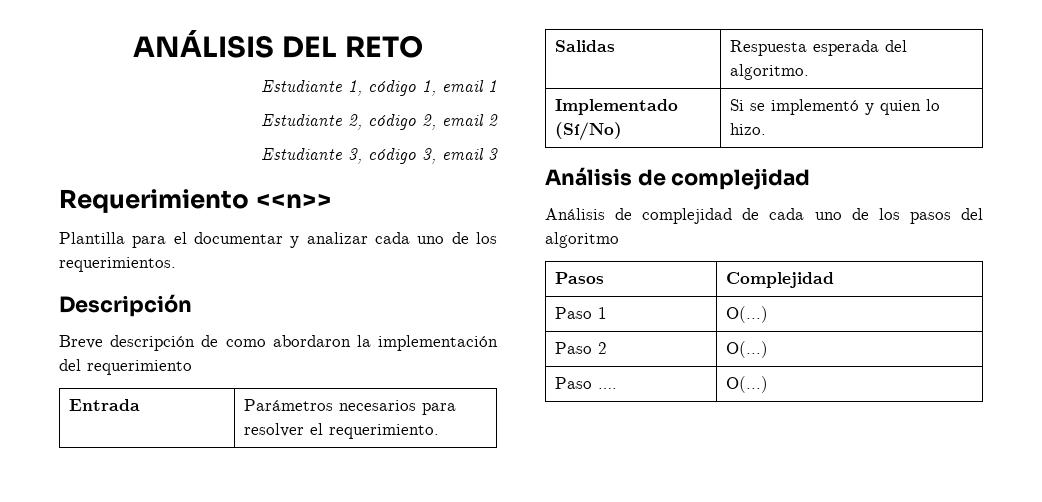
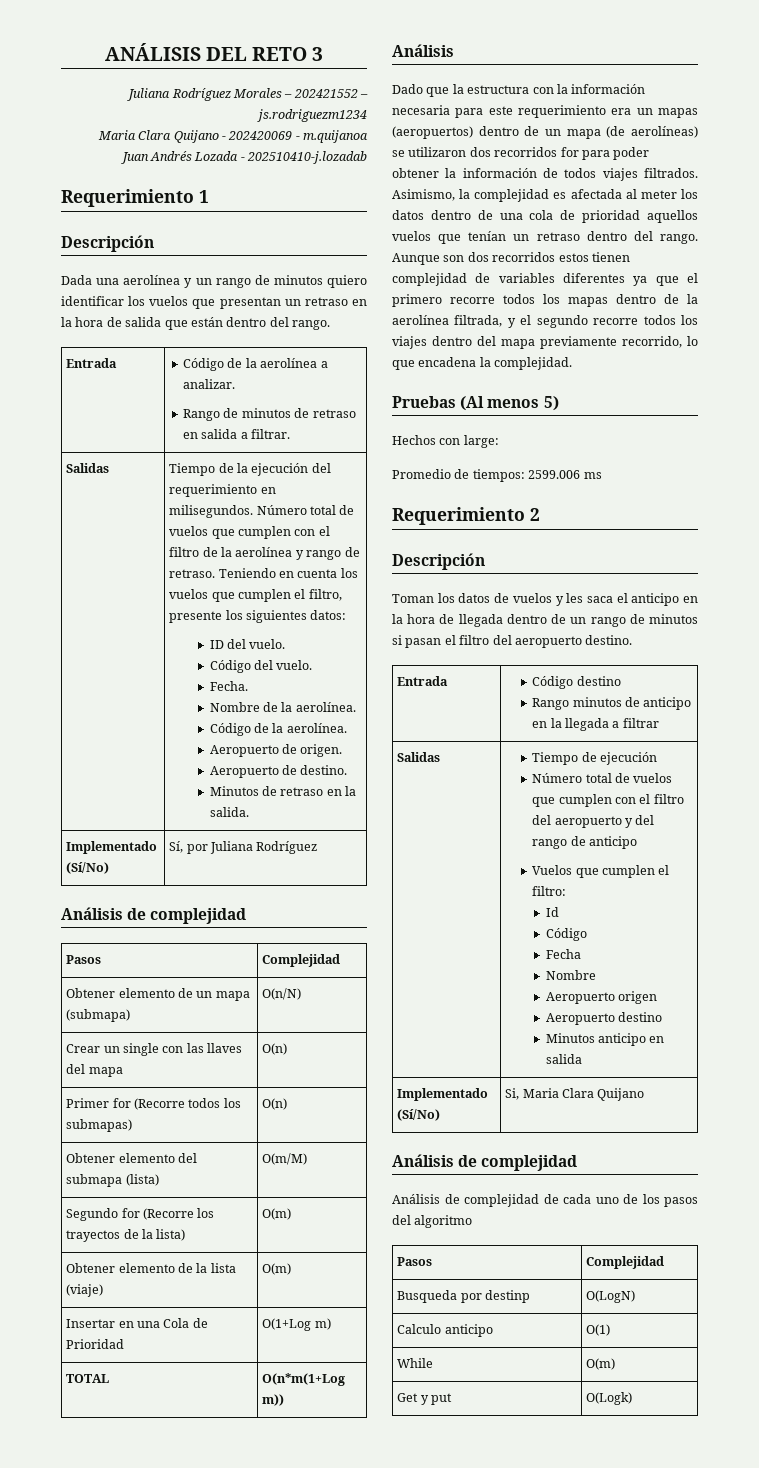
[261,80,497,96] [261,114,498,130] [261,148,498,164] [59,189,332,213] [59,232,497,248] [59,257,176,272] [59,294,192,317] [59,335,498,351] [59,359,192,375] [69,399,141,411] [244,399,457,415] [244,423,440,439] [555,40,616,52] [730,40,908,56] [730,64,810,80] [555,99,679,115] [555,122,623,141] [730,99,941,115] [730,123,767,135] // Estudiante 1, código 1, email 1 // Estudiante 2, código 2, email 2 // Estudiante 3, código 3, email 3 // Requerimiento <<n>> // Plantilla para el documentar y analizar cada uno de los requerimientos. // Descripción // Breve descripción de como abordaron la implementación del requerimiento // Entrada | Parámetros necesarios para resolver el requerimiento. // Salidas | Respuesta esperada del algoritmo. // Implementado (Sí/No) | Si se implementó y quien lo hizo. -> [312,47,324,61] [127,88,368,101] [257,109,367,122] [97,130,368,143] [120,151,367,164] [61,189,209,207] [61,235,154,252] [61,275,367,288] [61,296,367,309] [61,317,330,330] [66,358,118,368] [183,358,328,371] [183,379,236,389] [183,408,356,421] [183,429,291,439] [66,463,110,473] [169,463,331,476] [169,484,276,497] [169,505,355,518] [169,526,330,539] [169,547,360,560] [169,568,358,578] [169,589,342,602] [169,610,347,623] [209,639,286,649] [209,660,313,673] [209,681,248,691] [209,702,356,712] [209,723,347,736] [209,744,343,757] [209,765,348,778] [209,786,357,796] [209,807,249,817] [66,841,158,854] [66,862,110,874] [169,841,318,854] [61,907,247,924] [66,955,102,964] [262,954,341,967] [66,988,250,1001] [66,1009,131,1022] [262,988,302,1000] [66,1043,243,1056] [66,1064,123,1077] [262,1043,288,1055] [66,1098,241,1110] [66,1119,133,1132] [262,1098,288,1110] [66,1153,198,1163] [66,1174,159,1187] [262,1153,308,1165] [66,1208,215,1221] [66,1229,186,1242] [262,1208,292,1220] [66,1263,236,1273] [66,1284,104,1297] [262,1263,292,1275] [66,1318,208,1328] [66,1339,125,1349] [262,1318,331,1331] [66,1374,110,1383] [262,1373,346,1386] [262,1394,285,1406] [392,44,454,57] [392,84,646,97] [392,105,698,118] [392,126,698,139] [392,147,650,160] [392,168,698,181] [392,189,698,202] [392,210,698,223] [392,231,698,244] [392,252,630,265] [392,273,698,286] [392,294,698,307] [392,315,698,328] [392,336,698,349] [392,357,573,370] [392,396,559,411] [392,435,499,448] [392,469,602,482] [392,507,540,525] [392,553,485,570] [392,593,698,606] [392,614,698,627] [392,635,633,648] [397,676,449,686] [532,676,621,689] [532,697,692,710] [532,718,659,731] [397,752,441,762] [532,752,658,765] [532,773,673,783] [532,794,684,807] [532,815,655,828] [532,836,638,849] [532,865,670,878] [532,886,567,896] [545,907,559,917] [545,928,587,941] [545,949,581,959] [545,970,596,980] [545,991,658,1004] [545,1012,663,1025] [545,1033,665,1046] [545,1054,582,1064] [397,1088,489,1101] [397,1109,441,1121] [505,1088,645,1101] 3 // Juliana Rodríguez Morales – 202421552 – js.rodriguezm1234 // Maria Clara Quijano - 202420069 - m.quijanoa // Juan Andrés Lozada - 202510410-j.lozadab // Requerimiento 1 // Descripción // Dada una aerolínea y un rango de minutos quiero identificar los vuelos que presentan un retraso en la hora de salida que están dentro del rango. // Entrada | Código de la aerolínea a analizar. // Rango de minutos de retraso en salida a filtrar. // Salidas | Tiempo de la ejecución del requerimiento en milisegundos. Número total de vuelos que cumplen con el filtro de la aerolínea y rango de retraso. Teniendo en cuenta los vuelos que cumplen el filtro, presente los siguientes datos: // ID del vuelo. // Código del vuelo. // Fecha. // Nombre de la aerolínea. // Código de la aerolínea. // Aeropuerto de origen. // Aeropuerto de destino. // Minutos de retraso en la salida. // Implementado (Sí/No) | Sí, por Juliana Rodríguez // Análisis de complejidad // Pasos | Complejidad // Obtener elemento de un mapa (submapa) | O(n/N) // Crear un single con las llaves del mapa | O(n) // Primer for (Recorre todos los submapas) | O(n) // Obtener elemento del submapa (lista) | O(m/M) // Segundo for (Recorre los trayectos de la lista) | O(m) // Obtener elemento de la lista (viaje) | O(m) // Insertar en una Cola de Prioridad | O(1+Log m) // TOTAL | O(n*m(1+Log m)) // Análisis // Dado que la estructura con la información necesaria para este requerimiento era un mapas (aeropuertos) dentro de un mapa (de aerolíneas) se utilizaron dos recorridos for para poder obtener la información de todos viajes filtrados. Asimismo, la complejidad es afectada al meter los datos dentro de una cola de prioridad aquellos vuelos que tenían un retraso dentro del rango. Aunque son dos recorridos estos tienen complejidad de variables diferentes ya que el primero recorre todos los mapas dentro de la aerolínea filtrada, y el segundo recorre todos los viajes dentro del mapa previamente recorrido, lo que encadena la complejidad. // Pruebas (Al menos 5) // Hechos con large: // Promedio de tiempos: 2599.006 ms // Requerimiento 2 // Descripción // Toman los datos de vuelos y les saca el anticipo en la hora de llegada dentro de un rango de minutos si pasan el filtro del aeropuerto destino. // Entrada | Código destino // Rango minutos de anticipo en la llegada a filtrar // Salidas | Tiempo de ejecución // Número total de vuelos que cumplen con el filtro del aeropuerto y del rango de anticipo // Vuelos que cumplen el filtro: // Id // Código // Fecha // Nombre // Aeropuerto origen // Aeropuerto destino // Minutos anticipo en salida // Implementado (Sí/No) | Si, Maria Clara Quijano
[555,307,608,319] [726,306,769,323] [555,342,608,354] [726,341,769,358] [555,377,618,389] [726,376,769,393] Paso 1 | O(...) // Paso 2 | O(...) // Paso …. | O(...) -> [397,1290,531,1303] [586,1290,636,1303] [397,1324,493,1337] [586,1324,611,1336] [397,1358,434,1368] [586,1358,616,1370] [397,1393,453,1405] [586,1392,633,1405] Busqueda por destinp | O(LogN) // Calculo anticipo | O(1) // While | O(m) // Get y put | O(Logk)

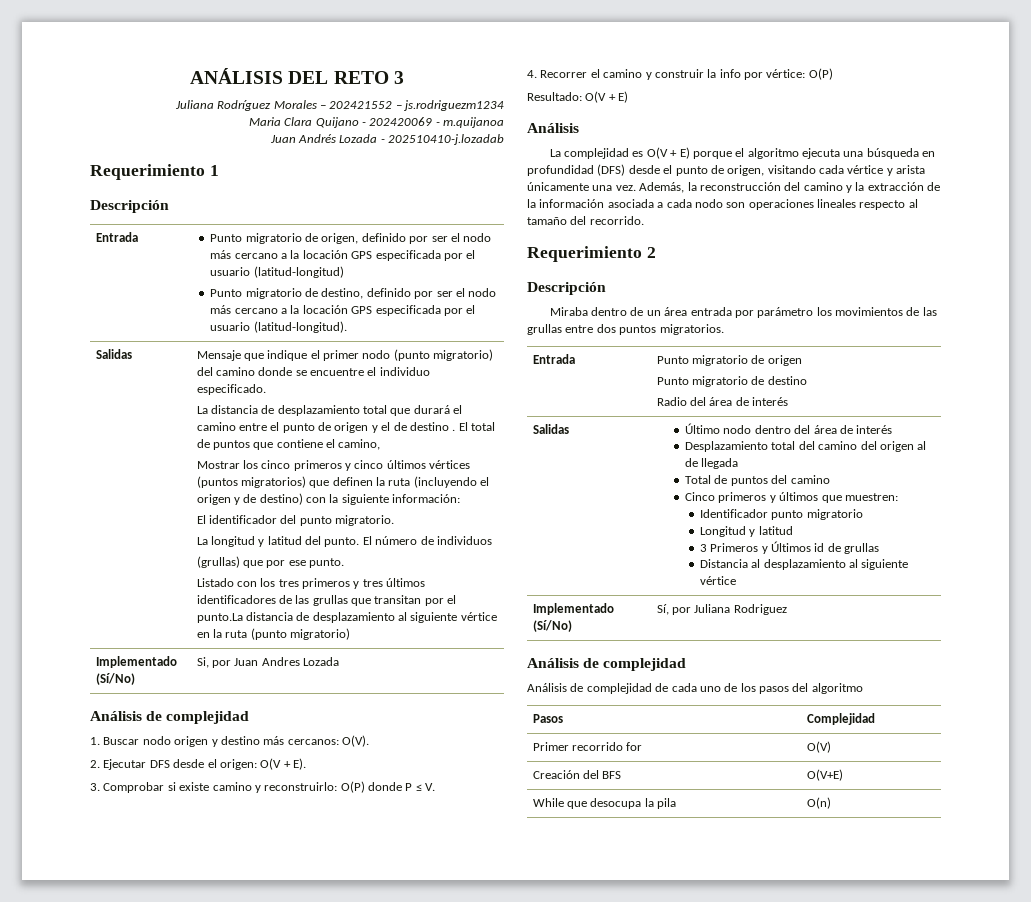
[61,275,367,288] [61,296,367,309] [61,317,330,330] [66,358,118,368] [183,358,328,371] [183,379,236,389] [183,408,356,421] [183,429,291,439] [66,463,110,473] [169,463,331,476] [169,484,276,497] [169,505,355,518] [169,526,330,539] [169,547,360,560] [169,568,358,578] [169,589,342,602] [169,610,347,623] [209,639,286,649] [209,660,313,673] [209,681,248,691] [209,702,356,712] [209,723,347,736] [209,744,343,757] [209,765,348,778] [209,786,357,796] [209,807,249,817] // Dada una aerolínea y un rango de minutos quiero identificar los vuelos que presentan un retraso en la hora de salida que están dentro del rango. // Entrada | Código de la aerolínea a analizar. // Rango de minutos de retraso en salida a filtrar. // Salidas | Tiempo de la ejecución del requerimiento en milisegundos. Número total de vuelos que cumplen con el filtro de la aerolínea y rango de retraso. Teniendo en cuenta los vuelos que cumplen el filtro, presente los siguientes datos: // ID del vuelo. // Código del vuelo. // Fecha. // Nombre de la aerolínea. // Código de la aerolínea. // Aeropuerto de origen. // Aeropuerto de destino. // Minutos de retraso en la salida. -> [95,232,138,242] [210,233,492,244] [210,250,476,261] [210,266,344,278] [210,288,497,299] [210,305,476,316] [210,321,347,333] [95,349,132,359] [196,349,494,361] [196,367,430,376] [196,384,266,395] [196,405,463,416] [196,422,496,433] [196,439,381,450] [196,460,471,471] [196,476,490,488] [196,493,461,505] [196,515,395,526] [196,536,492,547] [196,556,345,568] [196,578,426,589] [196,595,457,606] [196,612,497,623] [196,628,351,640] [95,656,177,668] [95,673,135,685] [196,657,340,668] [90,711,250,724] [90,735,369,747] [90,758,306,770] [90,781,436,793] [527,68,833,80] [527,91,629,103] [527,123,579,133] [549,147,936,159] [527,164,926,176] [527,182,941,193] [527,199,918,210] [527,216,644,225] [527,246,656,262] [527,282,606,295] [549,307,937,318] [527,324,724,335] [532,354,575,364] [656,355,802,366] [656,376,807,387] [656,397,789,406] [532,424,569,434] [685,423,893,434] [685,441,927,452] [685,458,739,469] [685,475,830,486] [685,492,898,503] [699,509,863,520] [699,526,793,537] [699,541,880,554] [699,559,909,570] [699,576,736,585] // Entrada | Punto migratorio de origen, definido por ser el nodo más cercano a la locación GPS especificada por el usuario (latitud-longitud) // Punto migratorio de destino, definido por ser el nodo más cercano a la locación GPS especificada por el usuario (latitud-longitud). // Salidas | Mensaje que indique el primer nodo (punto migratorio) del camino donde se encuentre el individuo especificado. // La distancia de desplazamiento total que durará el camino entre el punto de origen y el de destino . El total de puntos que contiene el camino, // Mostrar los cinco primeros y cinco últimos vértices (puntos migratorios) que definen la ruta (incluyendo el origen y de destino) con la siguiente información: // El identificador del punto migratorio. // La longitud y latitud del punto. El número de individuos // (grullas) que por ese punto. // Listado con los tres primeros y tres últimos identificadores de las grullas que transitan por el punto.La distancia de desplazamiento al siguiente vértice en la ruta (punto migratorio) // Implementado (Sí/No) | Si, por Juan Andres Lozada // Análisis de complejidad // 1. Buscar nodo origen y destino más cercanos: O(V). // 2. Ejecutar DFS desde el origen: O(V + E). // 3. Comprobar si existe camino y reconstruirlo: O(P) donde P ≤ V. // 4. Recorrer el camino y construir la info por vértice: O(P) // Resultado: O(V + E) // Análisis // La complejidad es O(V + E) porque el algoritmo ejecuta una búsqueda en profundidad (DFS) desde el punto de origen, visitando cada vértice y arista únicamente una vez. Además, la reconstrucción del camino y la extracción de la información asociada a cada nodo son operaciones lineales respecto al tamaño del recorrido. // Requerimiento 2 // Descripción // Miraba dentro de un área entrada por parámetro los movimientos de las grullas entre dos puntos migratorios. // Entrada | Punto migratorio de origen // Punto migratorio de destino // Radio del área de interés // Salidas | Último nodo dentro del área de interés // Desplazamiento total del camino del origen al de llegada // Total de puntos del camino // Cinco primeros y últimos que muestren: // Identificador punto migratorio // Longitud y latitud // 3 Primeros y Últimos id de grullas // Distancia al desplazamiento al siguiente vértice
[256,841,318,854] [61,907,247,924] [66,955,102,964] [262,954,341,967] [66,988,250,1001] [66,1009,131,1022] [262,988,302,1000] [66,1043,243,1056] [66,1064,123,1077] [262,1043,288,1055] [66,1098,241,1110] [66,1119,133,1132] [262,1098,288,1110] [66,1153,198,1163] [66,1174,159,1187] [262,1153,308,1165] [66,1208,215,1221] [66,1229,186,1242] [262,1208,292,1220] [66,1263,236,1273] [66,1284,104,1297] [262,1263,292,1275] [66,1318,208,1328] [66,1339,125,1349] [262,1318,331,1331] [66,1374,110,1383] [262,1373,346,1386] [262,1394,285,1406] [392,44,454,57] [392,84,646,97] [392,105,698,118] [392,126,698,139] [392,147,650,160] [392,168,698,181] [392,189,698,202] [392,210,698,223] [392,231,698,244] [392,252,630,265] [392,273,698,286] [392,294,698,307] [392,315,698,328] [392,336,698,349] [392,357,573,370] [392,396,559,411] [392,435,499,448] [392,469,602,482] [392,507,540,525] [392,553,485,570] [392,593,698,606] [392,614,698,627] [392,635,633,648] [397,676,449,686] [532,676,621,689] [532,697,692,710] [532,718,659,731] [397,752,441,762] [532,752,658,765] [532,773,673,783] [532,794,684,807] [532,815,655,828] [532,836,638,849] [532,865,670,878] [532,886,567,896] [545,907,559,917] [545,928,587,941] [545,949,581,959] [545,970,596,980] [545,991,658,1004] [545,1012,663,1025] [545,1033,665,1046] [545,1054,582,1064] [397,1088,489,1101] [397,1109,441,1121] [505,1088,645,1101] Rodríguez // Análisis de complejidad // Pasos | Complejidad // Obtener elemento de un mapa (submapa) | O(n/N) // Crear un single con las llaves del mapa | O(n) // Primer for (Recorre todos los submapas) | O(n) // Obtener elemento del submapa (lista) | O(m/M) // Segundo for (Recorre los trayectos de la lista) | O(m) // Obtener elemento de la lista (viaje) | O(m) // Insertar en una Cola de Prioridad | O(1+Log m) // TOTAL | O(n*m(1+Log m)) // Análisis // Dado que la estructura con la información necesaria para este requerimiento era un mapas (aeropuertos) dentro de un mapa (de aerolíneas) se utilizaron dos recorridos for para poder obtener la información de todos viajes filtrados. Asimismo, la complejidad es afectada al meter los datos dentro de una cola de prioridad aquellos vuelos que tenían un retraso dentro del rango. Aunque son dos recorridos estos tienen complejidad de variables diferentes ya que el primero recorre todos los mapas dentro de la aerolínea filtrada, y el segundo recorre todos los viajes dentro del mapa previamente recorrido, lo que encadena la complejidad. // Pruebas (Al menos 5) // Hechos con large: // Promedio de tiempos: 2599.006 ms // Requerimiento 2 // Descripción // Toman los datos de vuelos y les saca el anticipo en la hora de llegada dentro de un rango de minutos si pasan el filtro del aeropuerto destino. // Entrada | Código destino // Rango minutos de anticipo en la llegada a filtrar // Salidas | Tiempo de ejecución // Número total de vuelos que cumplen con el filtro del aeropuerto y del rango de anticipo // Vuelos que cumplen el filtro: // Id // Código // Fecha // Nombre // Aeropuerto origen // Aeropuerto destino // Minutos anticipo en salida // Implementado (Sí/No) | Si, Maria Clara Quijano -> [733,604,787,615] Rodriguez
[397,1290,531,1303] [586,1290,636,1303] [397,1324,493,1337] [586,1324,611,1336] [397,1358,434,1368] [586,1358,616,1370] [397,1393,453,1405] [586,1392,633,1405] Busqueda por destinp | O(LogN) // Calculo anticipo | O(1) // While | O(m) // Get y put | O(Logk) -> [532,742,643,751] [806,741,831,753] [532,770,622,779] [806,769,843,781] [532,798,677,809] [806,797,831,809] Primer recorrido for | O(V) // Creación del BFS | O(V+E) // While que desocupa la pila | O(n)

